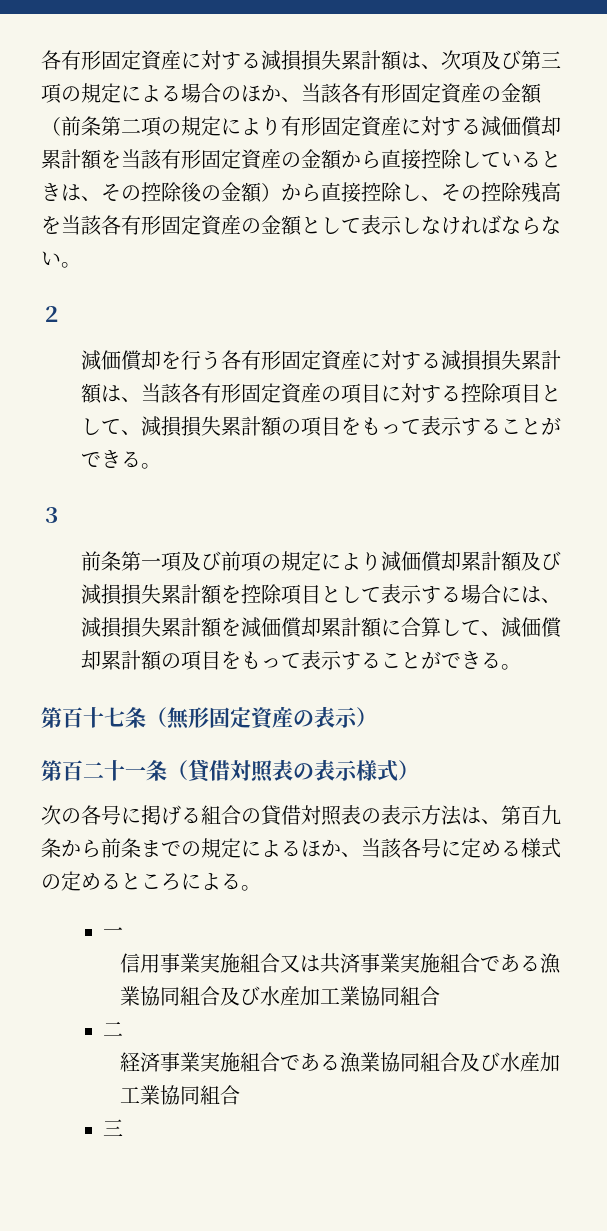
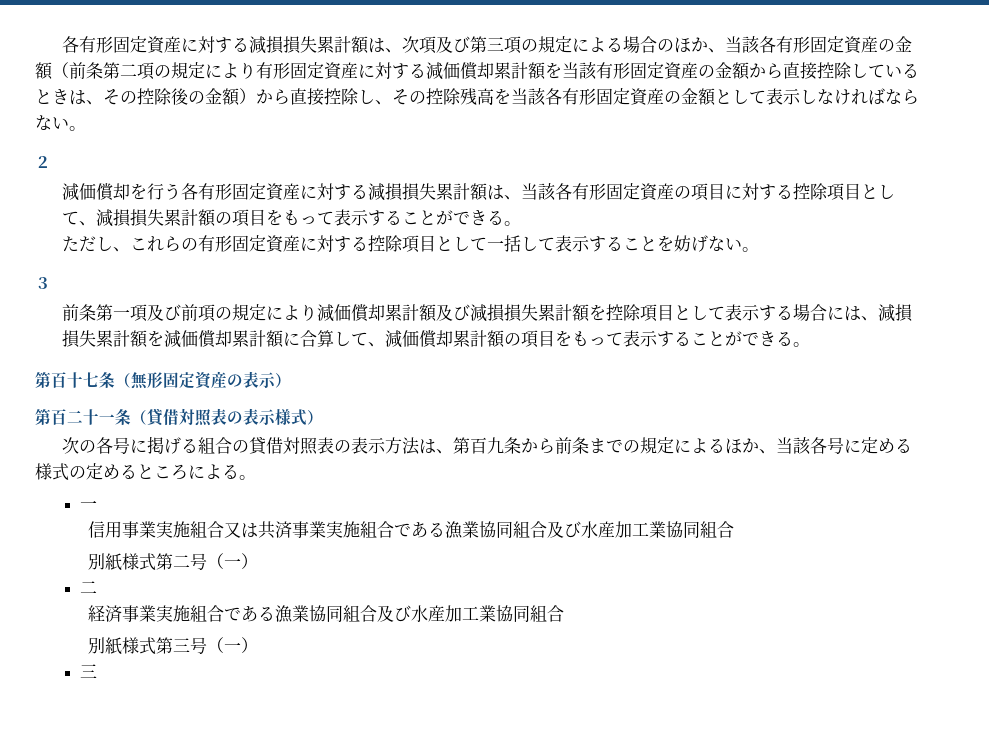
(161, 466) none -> [61,235,759,253] // ただし、これらの有形固定資産に対する控除項目として一括して表示することを妨げない。
(441, 996) none -> [88,553,259,571] // 別紙様式第二号（一）
(241, 1095) none -> [88,637,259,655] // 別紙様式第三号（一）

